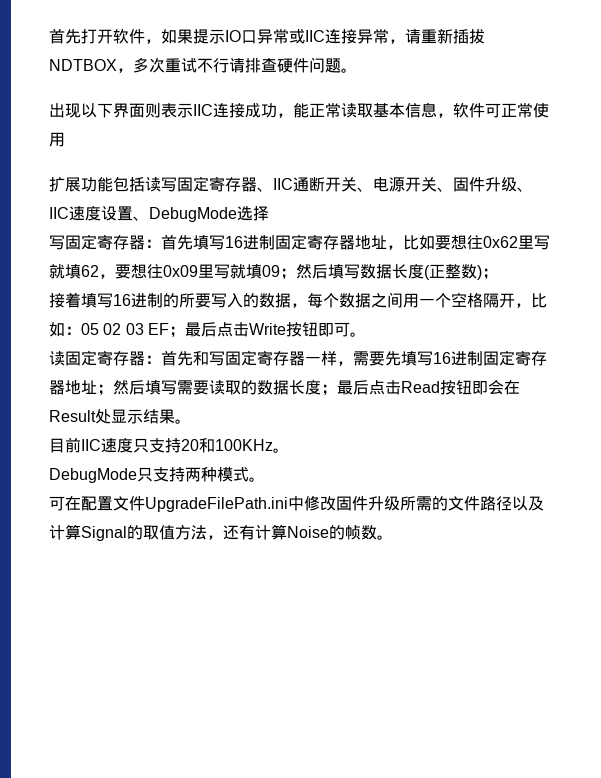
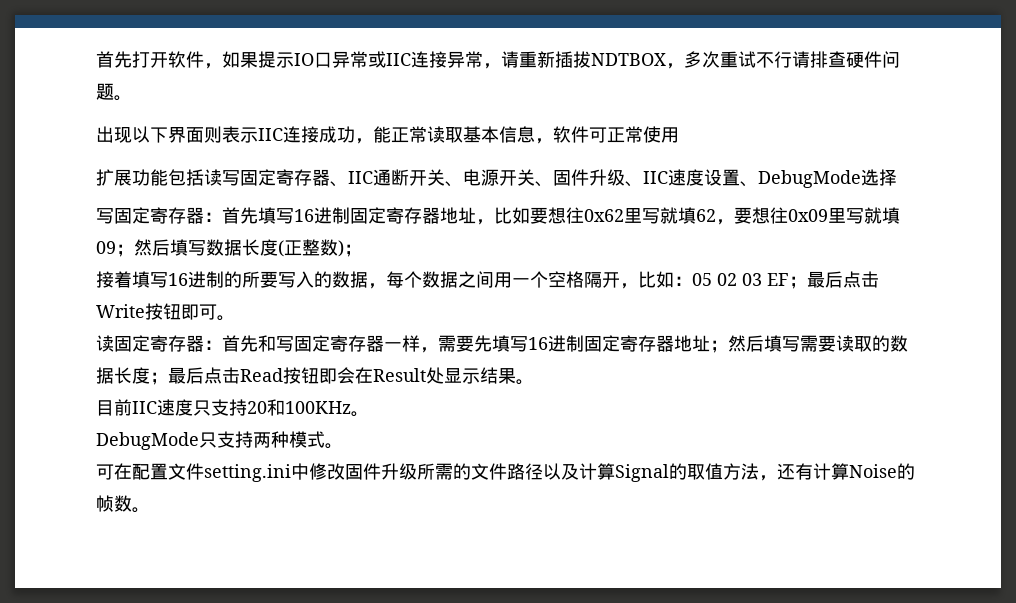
[145,497,288,512] UpgradeFilePath.ini -> [204,464,291,482] setting.ini

